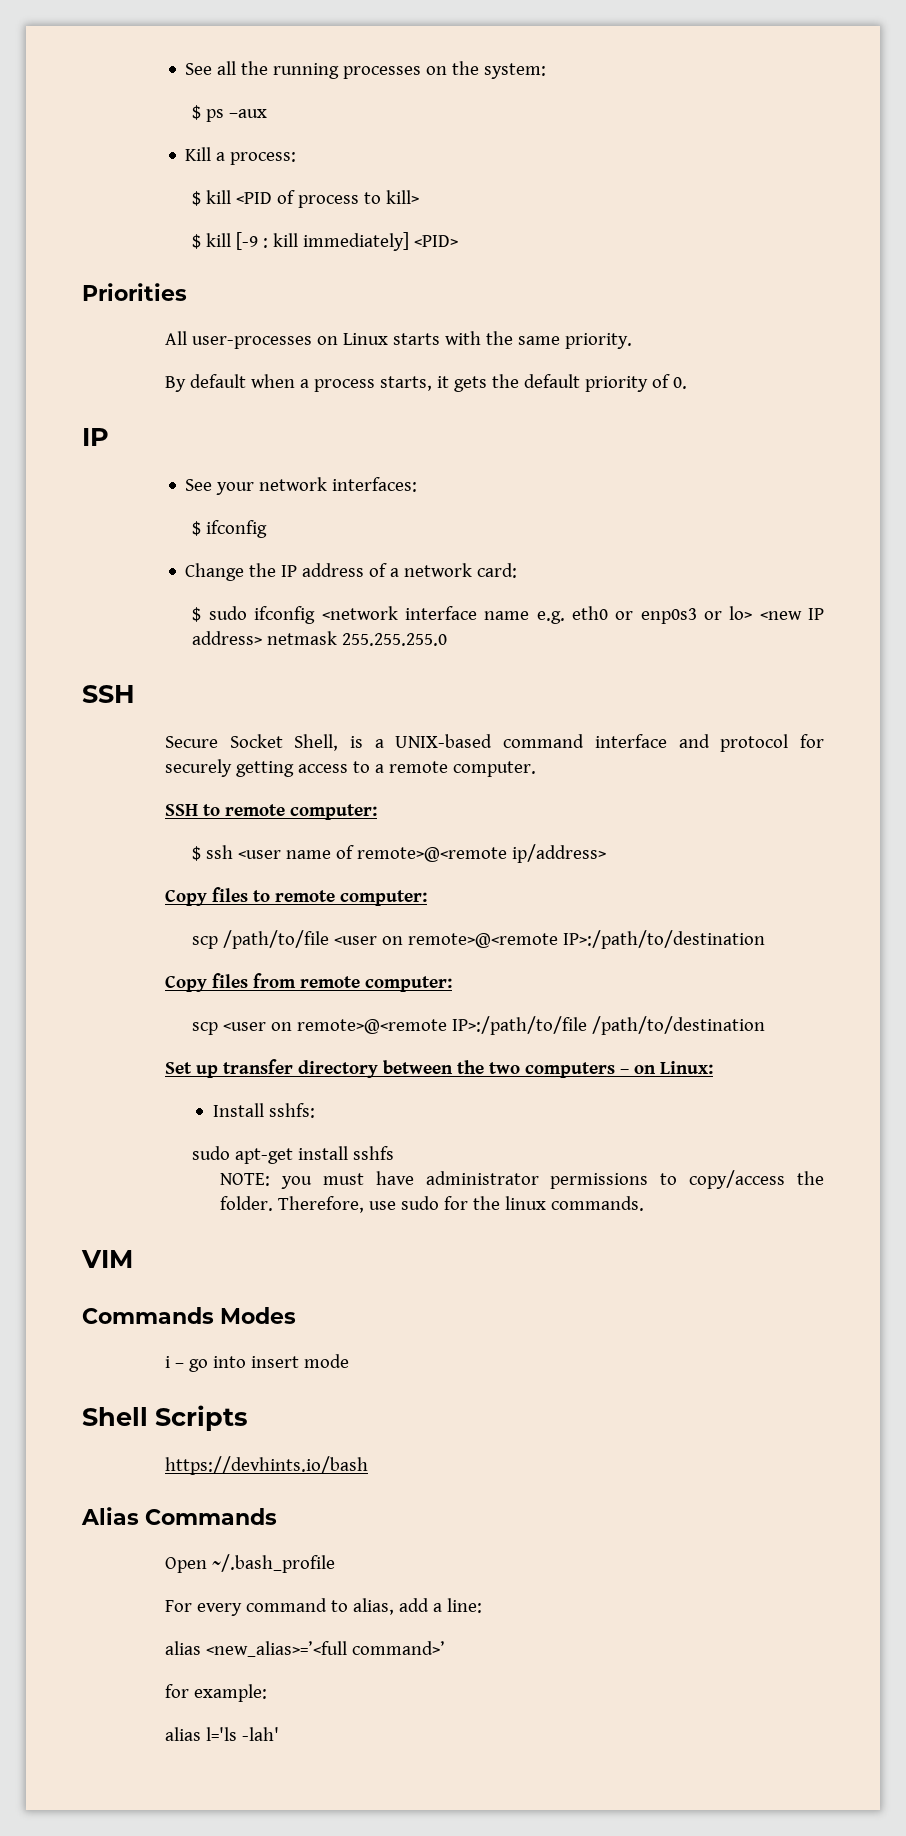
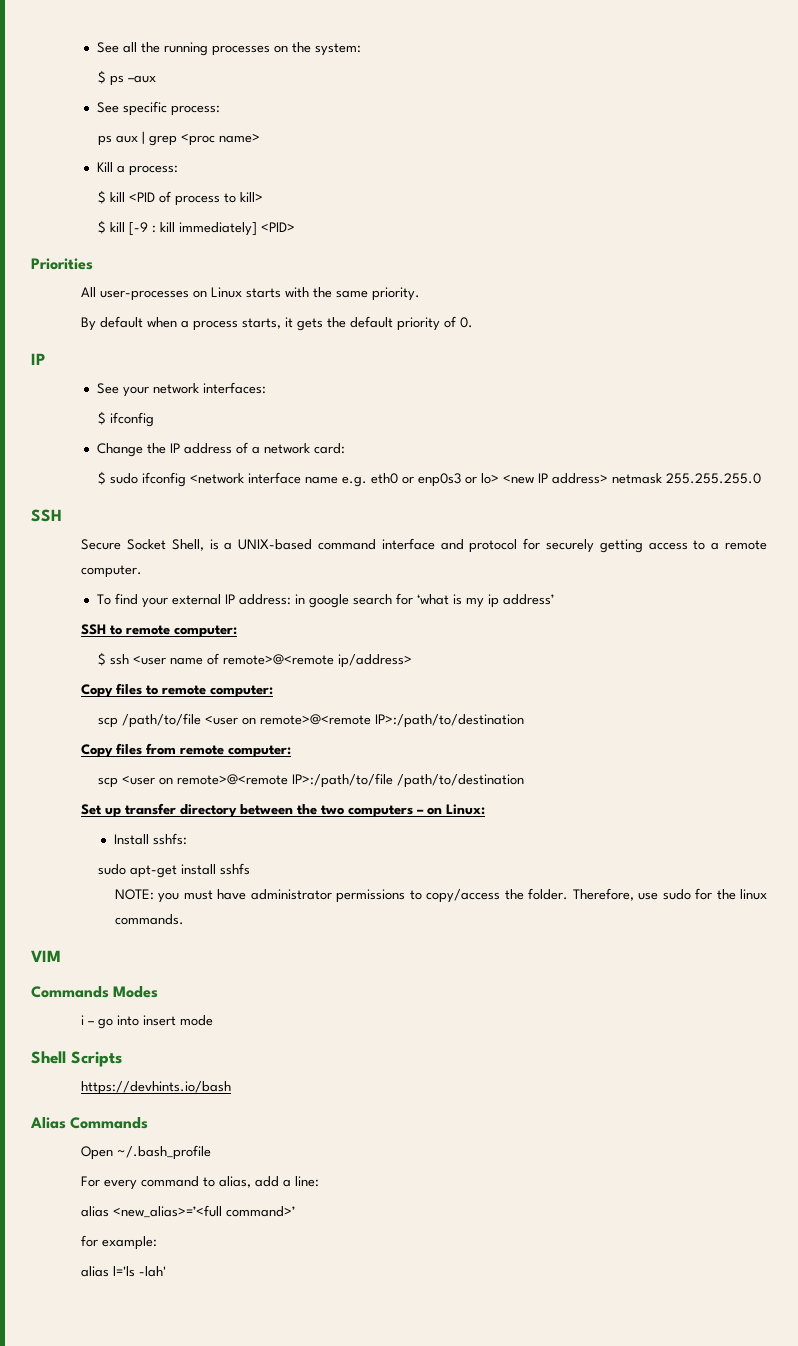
(268, 113) none -> [97,101,221,116] [98,131,261,146] // See specific process: // ps aux | grep <proc name>
(536, 769) none -> [97,593,555,608] // To find your external IP address: in google search for ‘what is my ip address’

